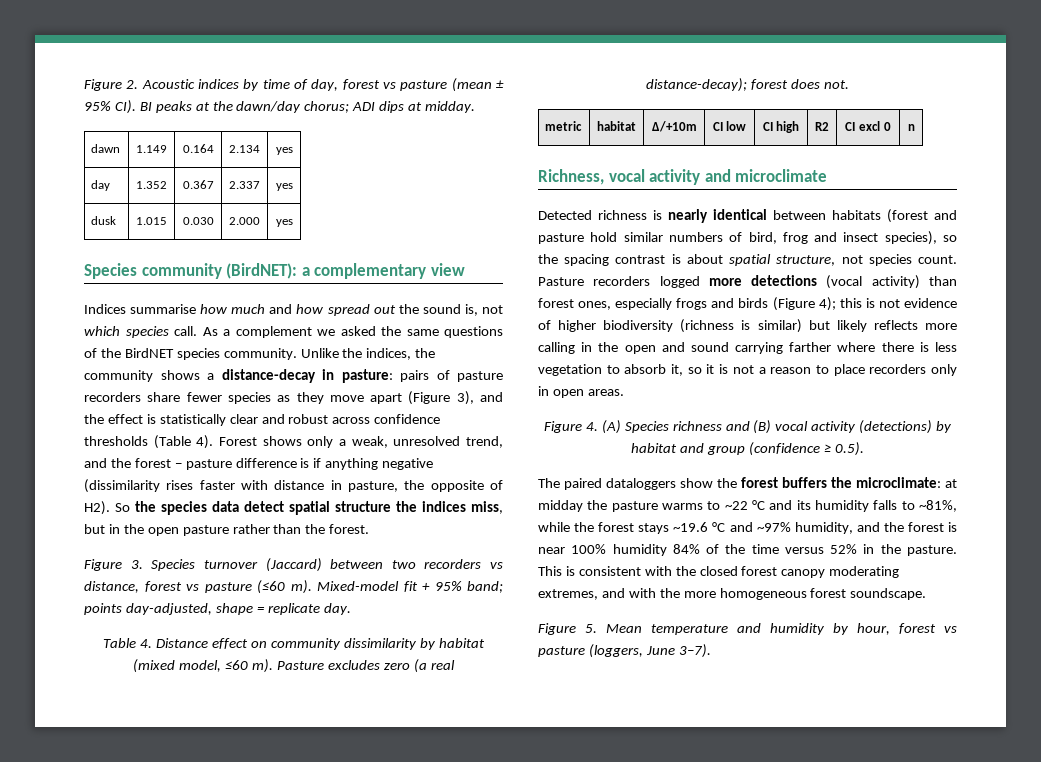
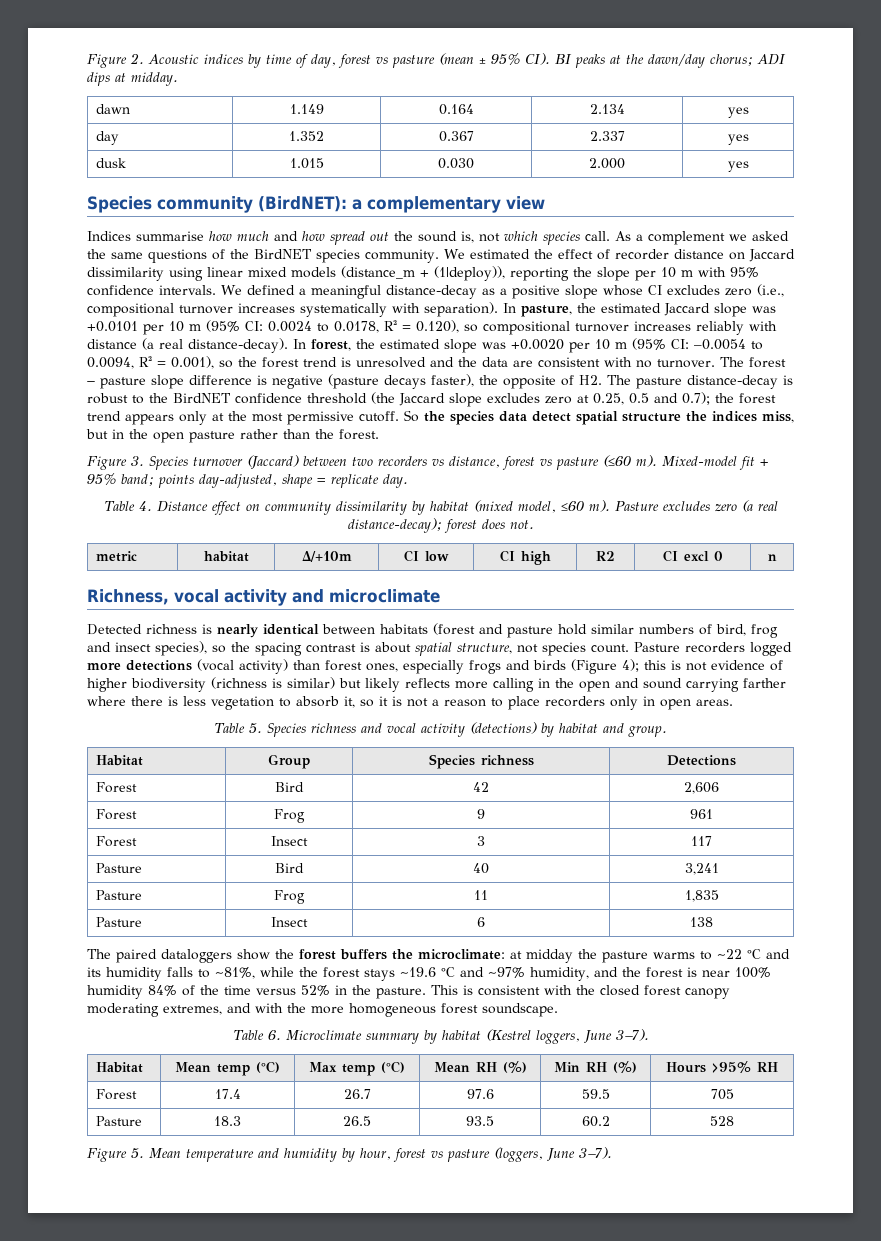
[300,348,436,360] [84,369,503,383] [84,391,504,405] [84,414,441,426] [84,435,504,449] [84,458,131,468] Unlike the indices, the community shows a distance-decay in pasture: pairs of pasture recorders share fewer species as they move apart (Figure 3), and the effect is statistically clear and robust across confidence thresholds (Table 4). Forest shows only a weak, unresolved trend, and the -> [443,249,795,262] [87,266,759,281] [87,284,784,299] [87,302,776,317] [87,320,777,335] [87,338,763,353] [87,356,744,369] We estimated the effect of recorder distance on Jaccard dissimilarity using linear mixed models (distance_m + (1|deploy)), reporting the slope per 10 m with 95% confidence intervals. We defined a meaningful distance-decay as a positive slope whose CI excludes zero (i.e., compositional turnover increases systematically with separation). In pasture, the estimated Jaccard slope was +0.0101 per 10 m (95% CI: 0.0024 to 0.0178, R² = 0.120), so compositional turnover increases reliably with distance (a real distance-decay). In forest, the estimated slope was +0.0020 per 10 m (95% CI: –0.0054 to 0.0094, R² = 0.001), so the forest trend is unresolved and the data are consistent with no turnover. The
(232, 464) none -> [151,375,184,389] slope
[313,458,434,470] [84,479,503,493] [84,501,110,515] if anything negative (dissimilarity rises faster with distance in pasture, the opposite of H2). -> [272,374,793,389] [87,392,776,407] [87,411,399,425] negative (pasture decays faster), the opposite of H2. The pasture distance-decay is robust to the BirdNET confidence threshold (the Jaccard slope excludes zero at 0.25, 0.5 and 0.7); the forest trend appears only at the most permissive cutoff.
[543,420,621,434] Figure 4. (A) -> [214,723,262,734] Table 5.
[753,420,772,434] (B) -> (382, 728) none
[707,442,864,456] group (confidence ≥ 0.5). -> [627,726,667,737] [96,755,144,766] [268,754,310,769] [428,754,534,769] [667,755,736,766] [96,782,138,793] [275,782,304,792] [473,782,489,792] [684,782,719,794] [96,809,138,820] [274,809,305,823] [477,809,485,819] [690,809,713,819] [96,836,138,847] [271,836,308,846] [477,836,485,846] [691,836,712,846] [96,863,143,873] [275,863,304,873] [473,863,489,874] [684,863,719,875] [96,890,143,900] [274,890,305,904] [474,890,488,900] [684,890,719,902] [96,917,143,927] [271,917,308,927] [477,917,485,927] [690,917,713,927] group. // Habitat | Group | Species richness | Detections // Forest | Bird | 42 | 2,606 // Forest | Frog | 9 | 961 // Forest | Insect | 3 | 117 // Pasture | Bird | 40 | 3,241 // Pasture | Frog | 11 | 1,835 // Pasture | Insect | 6 | 138
(927, 594) none -> [232,1029,649,1044] [96,1062,144,1073] [175,1061,280,1076] [309,1061,405,1076] [433,1061,527,1073] [554,1061,637,1073] [666,1061,778,1073] [96,1089,138,1100] [214,1089,241,1099] [343,1089,371,1099] [466,1089,494,1099] [581,1089,610,1099] [710,1089,734,1100] [96,1116,143,1126] [214,1116,241,1126] [343,1116,371,1126] [466,1116,494,1126] [581,1116,610,1127] [710,1116,734,1126] // Table 6. Microclimate summary by habitat (Kestrel loggers, June 3–7). // Habitat | Mean temp (°C) | Max temp (°C) | Mean RH (%) | Min RH (%) | Hours >95% RH // Forest | 17.4 | 26.7 | 97.6 | 59.5 | 705 // Pasture | 18.3 | 26.5 | 93.5 | 60.2 | 528

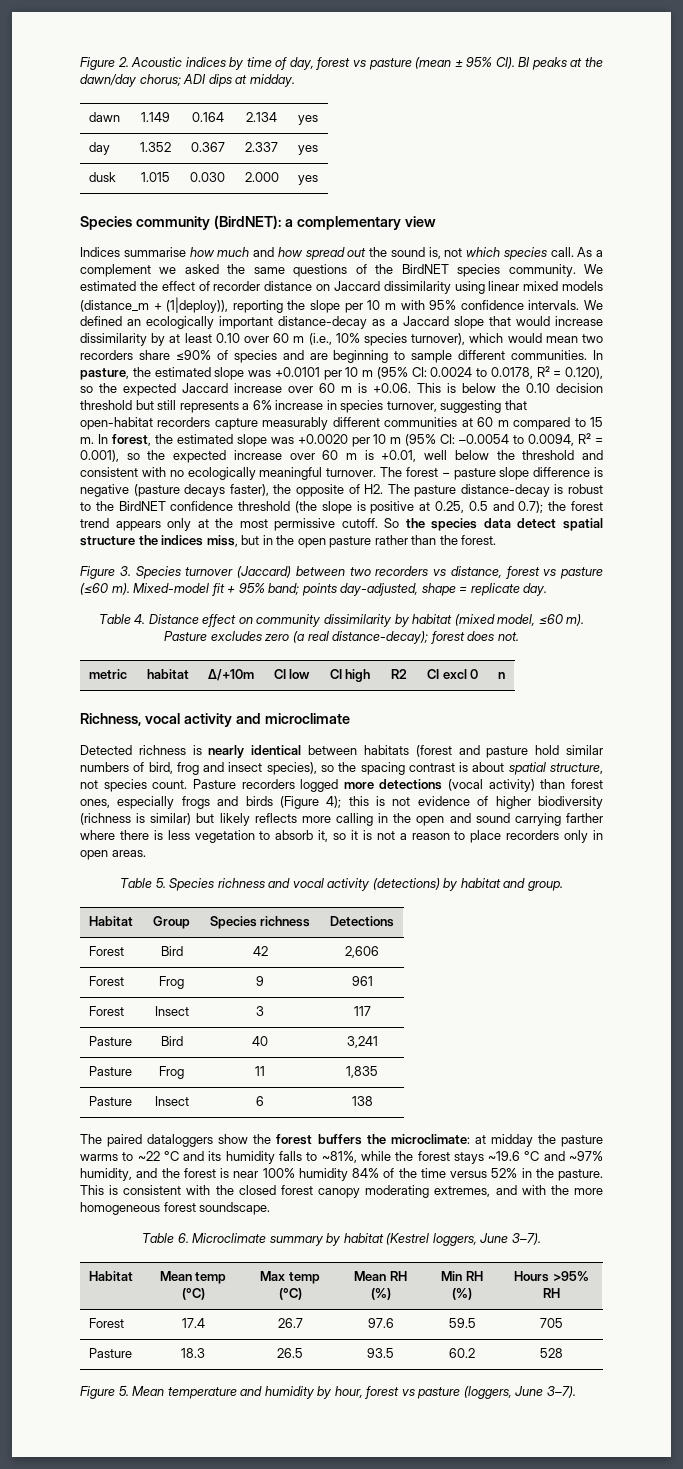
[299,284,784,299] [87,302,498,317] a meaningful distance-decay as a positive slope whose CI excludes zero (i.e., compositional turnover increases systematically with separation). -> [127,316,603,329] [80,333,603,346] [80,350,588,363] an ecologically important distance-decay as a Jaccard slope that would increase dissimilarity by at least 0.10 over 60 m (i.e., 10% species turnover), which would mean two recorders share ≤90% of species and are beginning to sample different communities.
[664,303,710,316] Jaccard -> (211, 372) none
[483,321,777,335] [87,338,288,353] compositional turnover increases reliably with distance (a real distance-decay). -> [99,383,603,396] [80,400,527,413] [80,417,603,430] [80,437,94,444] the expected Jaccard increase over 60 m is +0.06. This is below the 0.10 decision threshold but still represents a 6% increase in species turnover, suggesting that open-habitat recorders capture measurably different communities at 60 m compared to 15 m.
[262,357,533,368] forest trend is unresolved and the data are -> [173,450,604,463] expected increase over 60 m is +0.01, well below the threshold and
(652, 364) none -> [187,467,323,480] ecologically meaningful
[399,393,572,407] Jaccard slope excludes zero -> [321,501,415,514] slope is positive

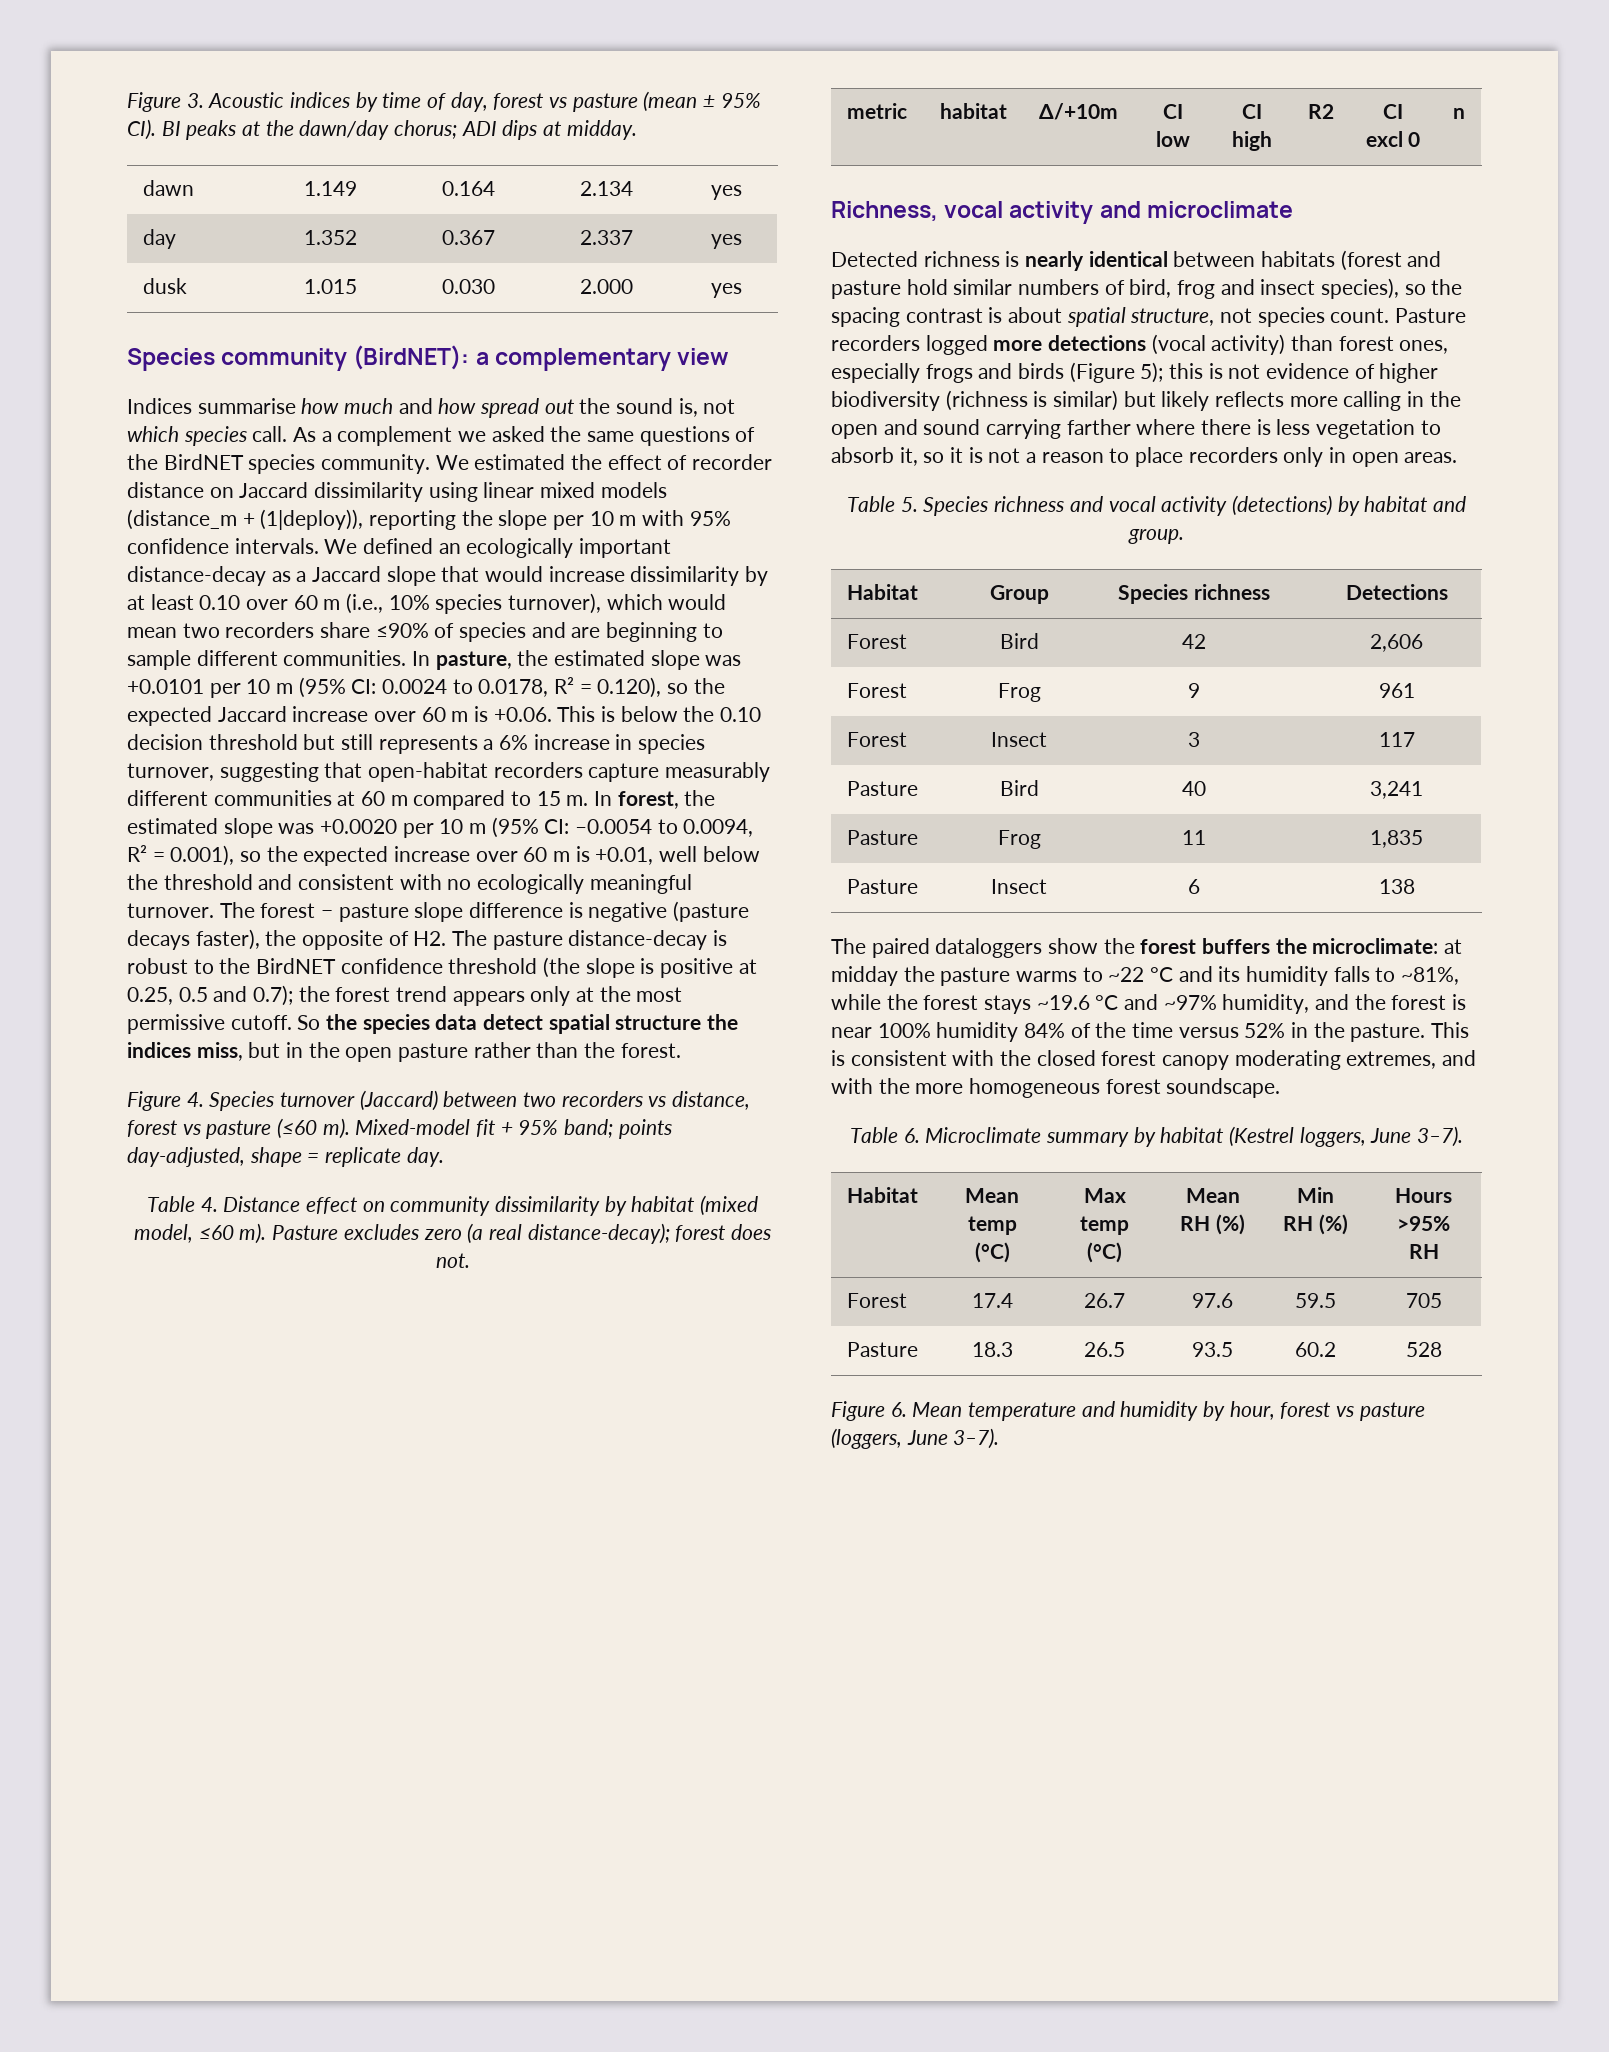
[80,57,129,70] Figure 2. -> [127,92,204,112] Figure 3.
[119,566,131,576] 3. -> [186,1092,204,1107] 4.
[326,796,342,808] 4); -> [1140,362,1164,383] 5);
[118,1386,129,1396] 5. -> [890,1402,907,1417] 6.

